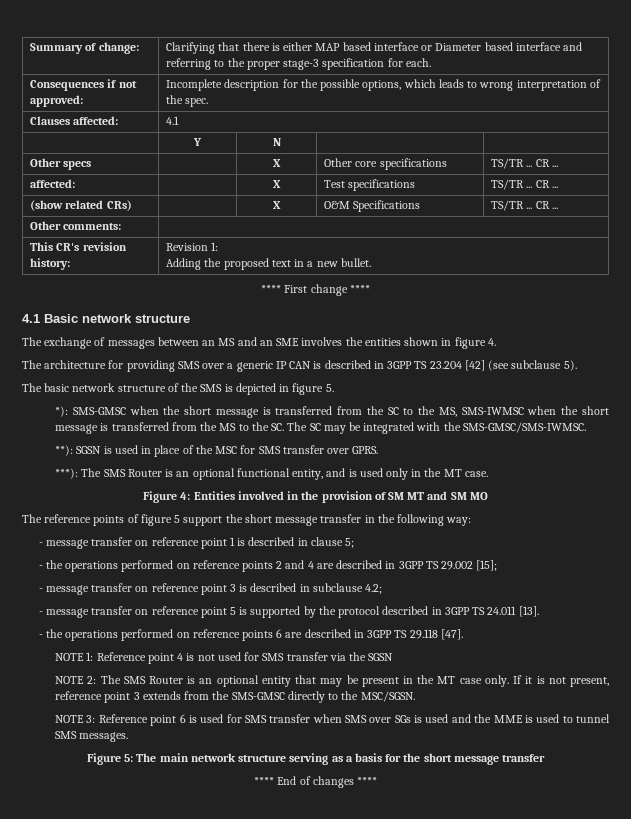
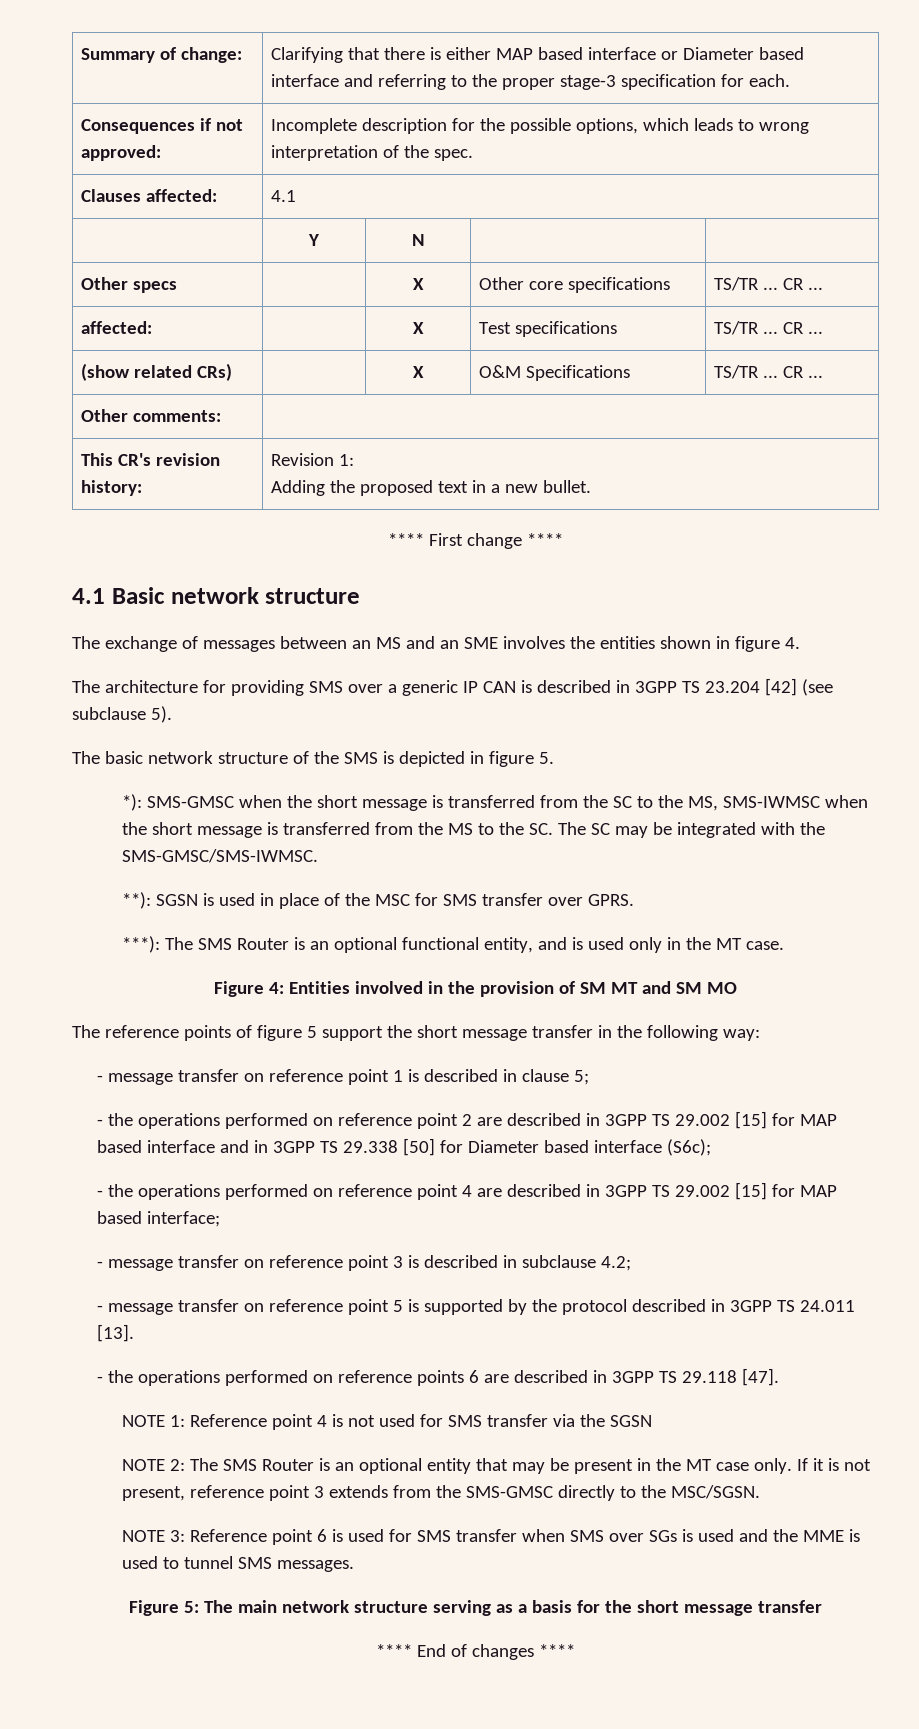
[241,560,305,572] points 2 and -> [416,1111,837,1129] [96,1138,711,1156] [96,1184,458,1200] point 2 are described in 3GPP TS 29.002 [15] for MAP based interface and in 3GPP TS 29.338 [50] for Diameter based interface (S6c); // - the operations performed on reference point
[476,560,498,571] [15]; -> [734,1182,837,1200] [96,1211,220,1227] [15] for MAP based interface;

